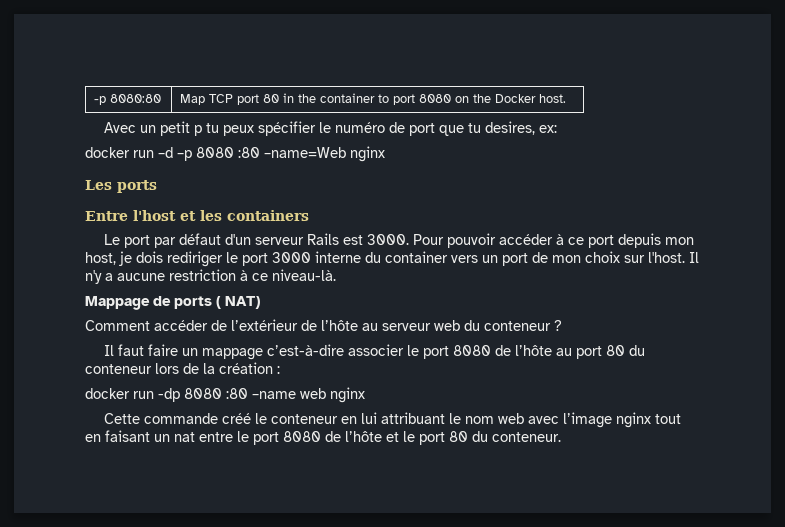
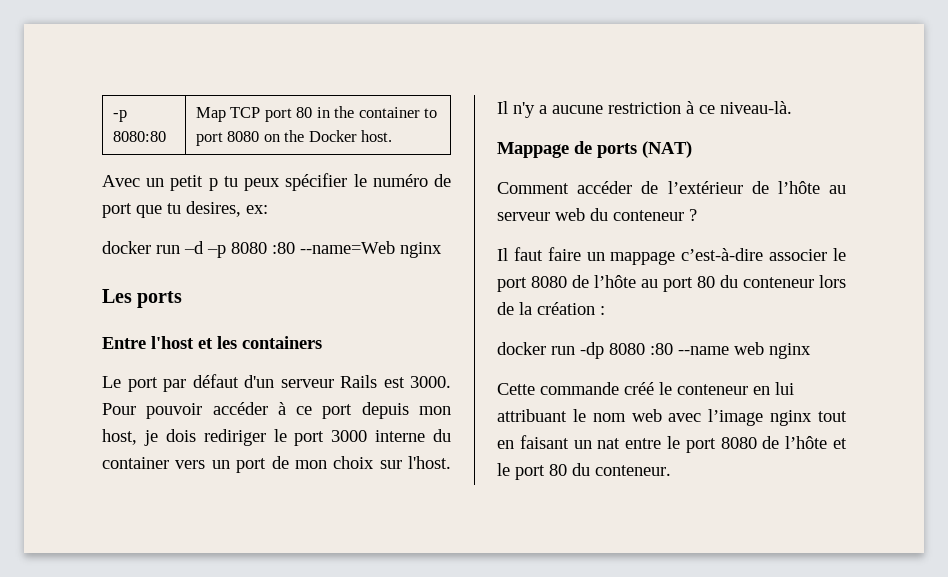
[264,147,346,158] –name=Web -> [300,241,395,254] --name=Web
[216,296,260,309] ( NAT) -> [642,141,692,158] (NAT)
[252,391,296,399] –name -> [678,346,729,355] --name

